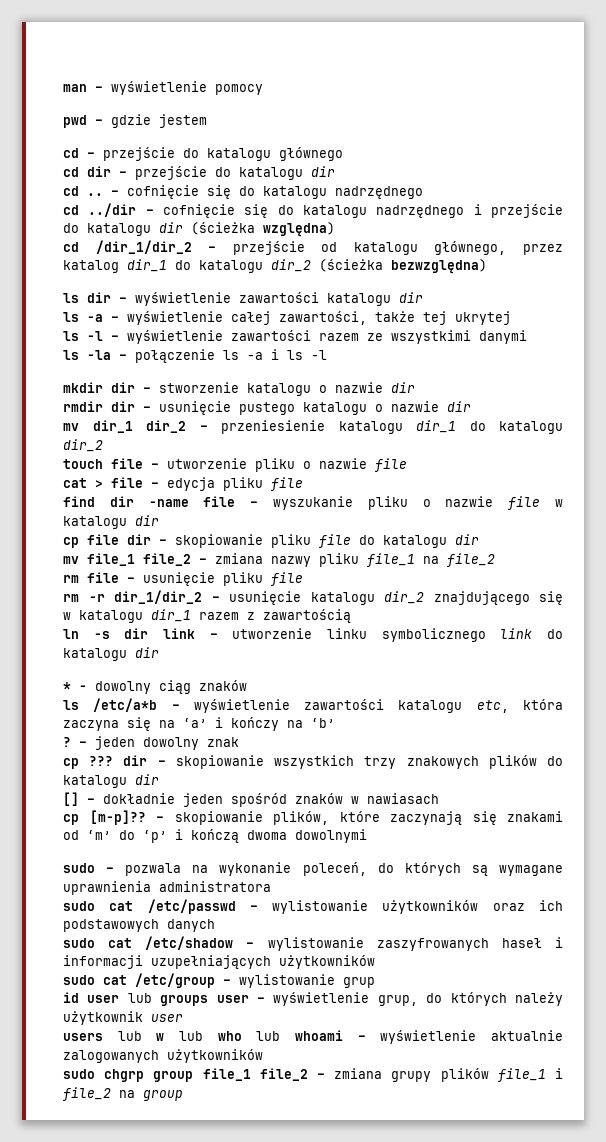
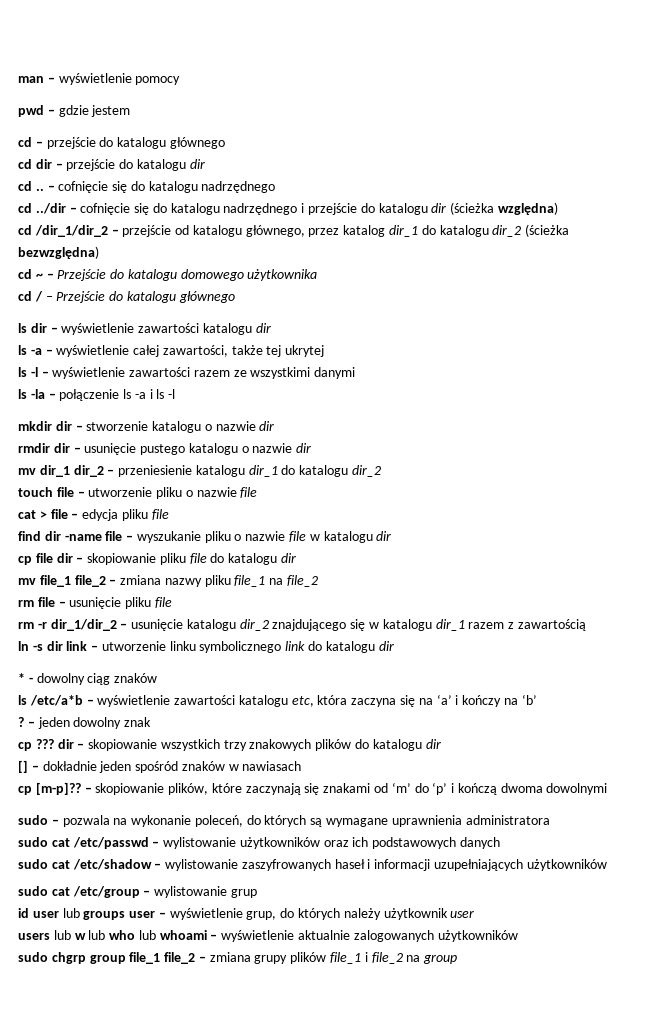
(487, 266) none -> [18,269,318,281] [18,291,235,303] // cd ~ – Przejście do katalogu domowego użytkownika // cd / – Przejście do katalogu głównego

